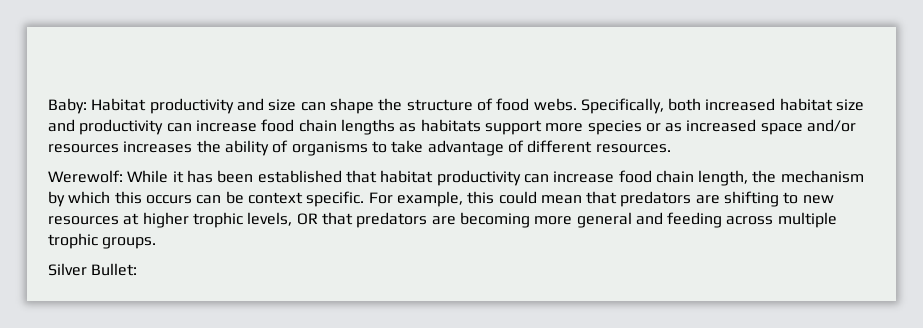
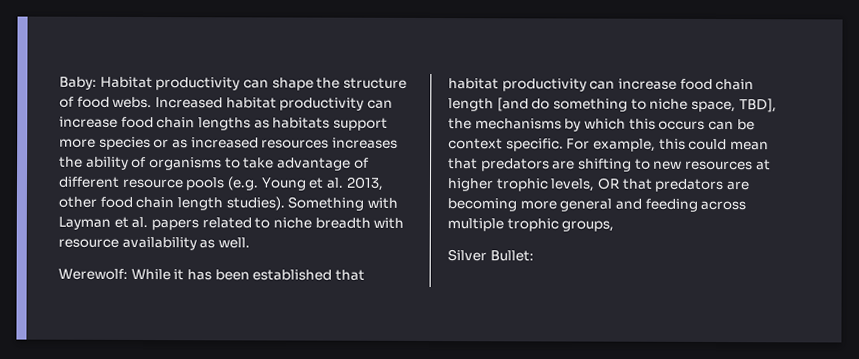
[236,98,297,111] and size -> (241, 84) none
[580,98,865,114] [48,119,75,132] Specifically, both increased habitat size and -> [154,97,277,109] Increased habitat
[760,119,857,135] space and/or -> (259, 143) none
[595,144,671,153] resources. -> [121,176,384,191] [58,196,398,211] [58,216,405,231] [58,236,250,251] resource pools (e.g. Young et al. 2013, other food chain length studies). Something with Layman et al. papers related to niche breadth with resource availability as well.
[698,170,864,186] length, the mechanism -> [448,97,777,113] [448,118,562,130] length [and do something to niche space, TBD], the mechanisms
[102,237,157,249] groups. -> [561,220,615,232] groups,

